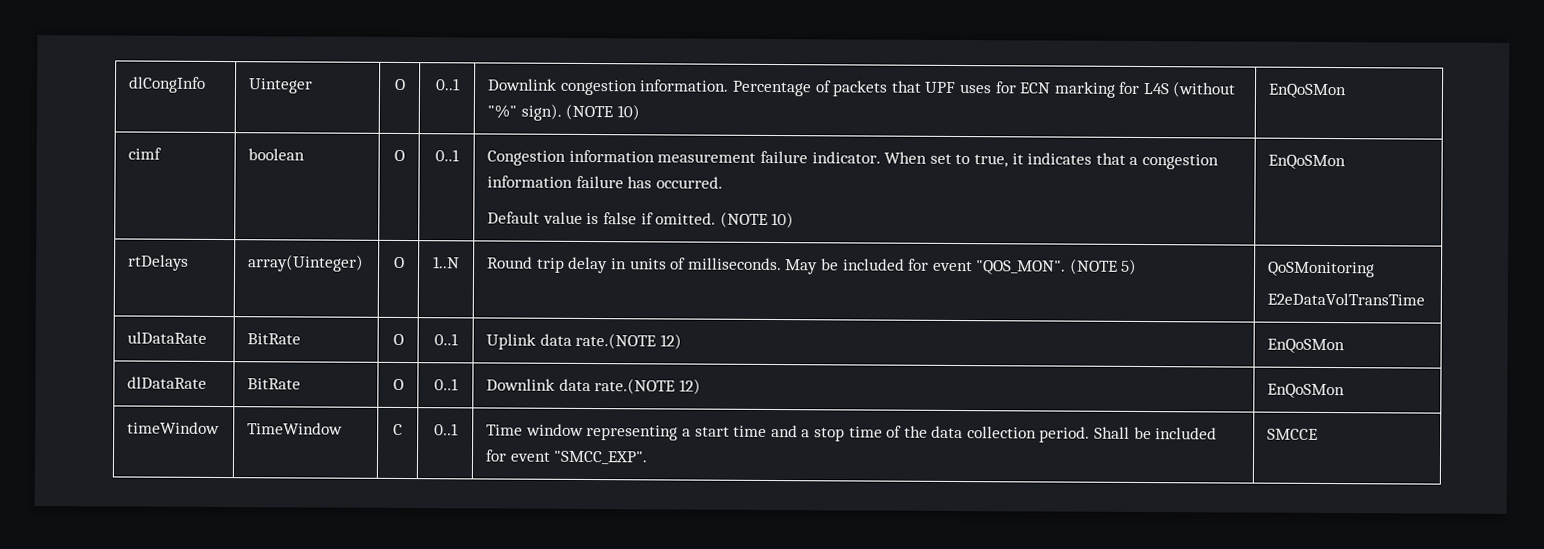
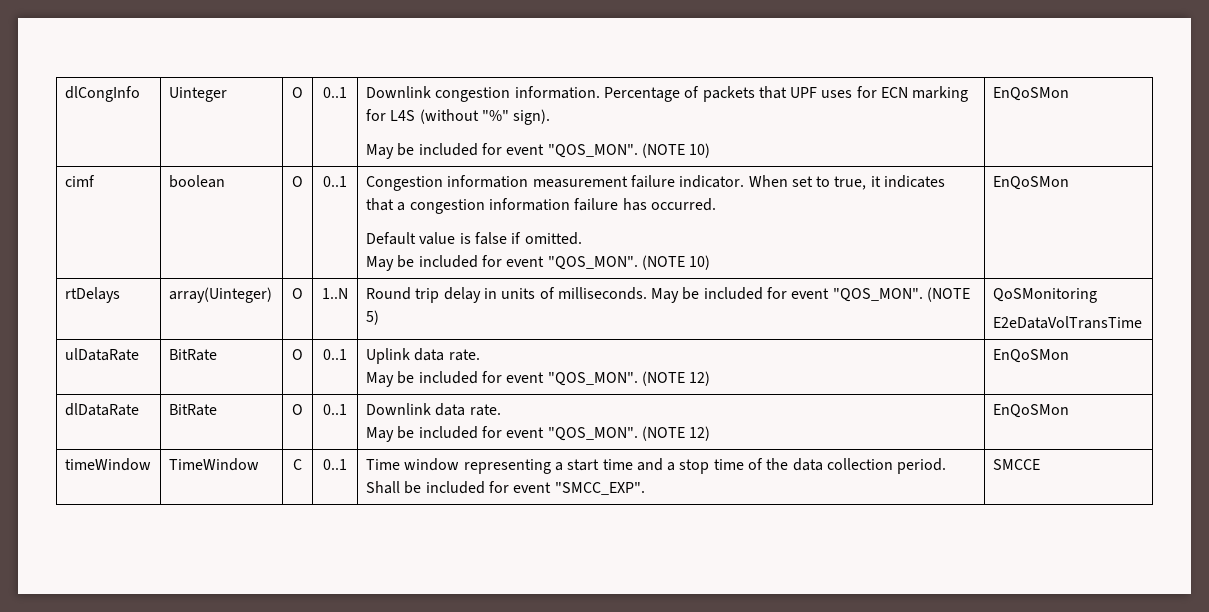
(562, 112) none -> [365,143,638,159] // May be included for event "QOS_MON".
(717, 218) none -> [365,255,638,271] // May be included for event "QOS_MON".
[575,332,657,350] rate.(NOTE -> [448,349,480,361] [365,371,685,387] rate. // May be included for event "QOS_MON". (NOTE
[594,378,676,395] rate.(NOTE -> [469,404,501,416] [365,426,685,442] rate. // May be included for event "QOS_MON". (NOTE

